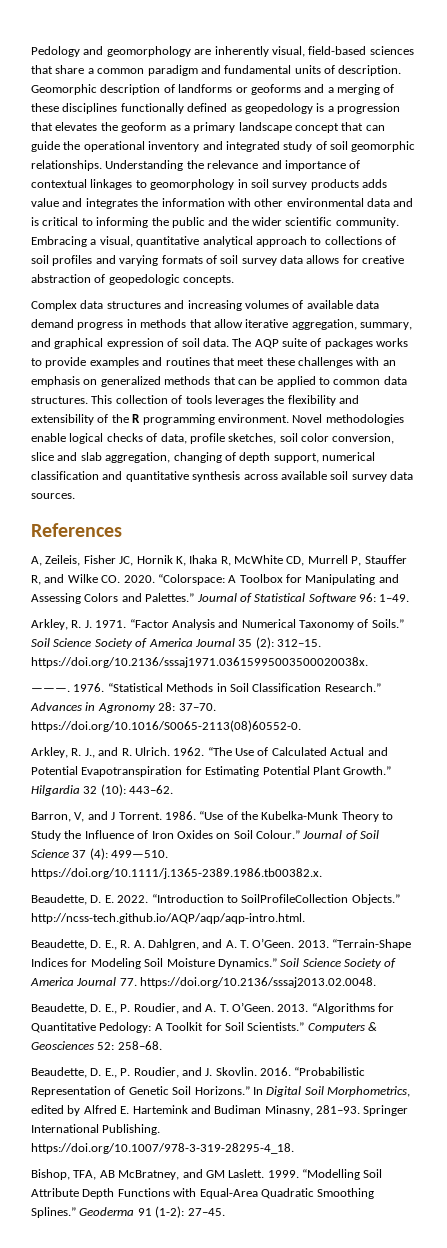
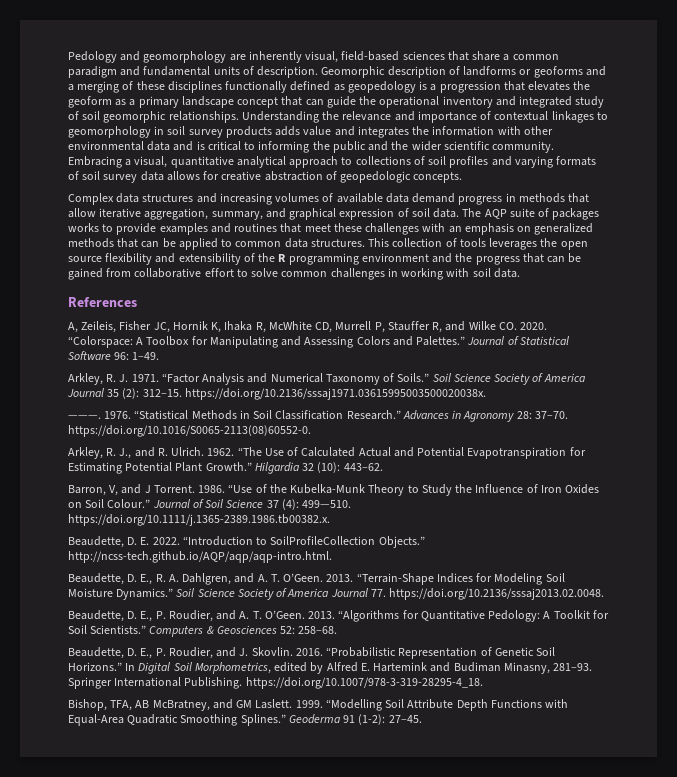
(285, 399) none -> [560,241,588,250] [68,256,102,262] open source
[217,414,404,425] [31,433,395,444] [31,452,375,463] [31,471,413,482] [31,493,75,499] environment. Novel methodologies enable logical checks of data, profile sketches, soil color conversion, slice and slab aggregation, changing of depth support, numerical classification and quantitative synthesis across available soil survey data sources. -> [361,253,582,265] [68,268,520,280] environment and the progress that can be gained from collaborative effort to solve common challenges in working with soil data.

